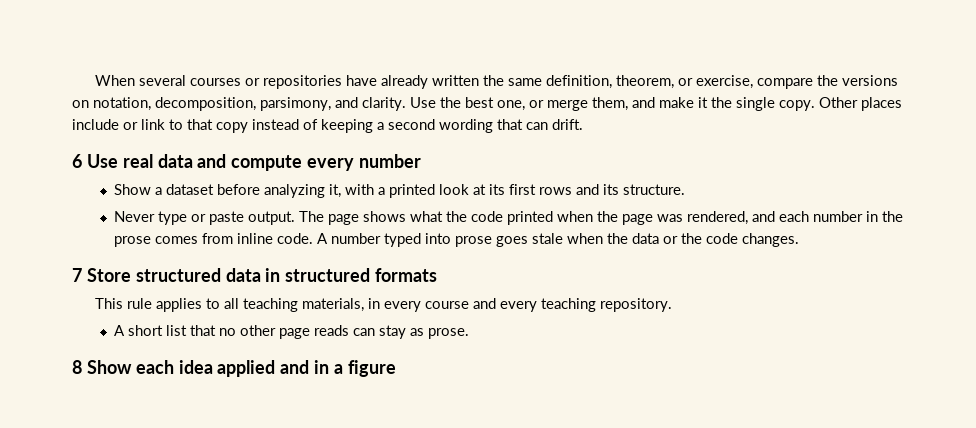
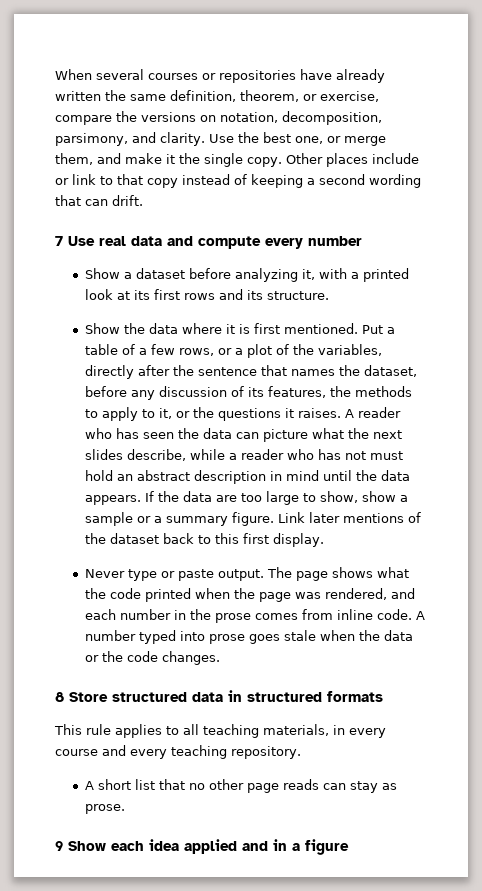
[72,154,82,168] 6 -> [55,236,63,246] 7
(685, 189) none -> [84,323,395,334] [84,344,382,358] [84,365,417,379] [84,386,412,400] [84,407,401,421] [84,428,402,442] [84,449,403,461] [84,470,410,484] [84,491,408,505] [84,512,421,526] [84,533,324,547] // Show the data where it is first mentioned. Put a table of a few rows, or a plot of the variables, directly after the sentence that names the dataset, before any discussion of its features, the methods to apply to it, or the questions it raises. A reader who has seen the data can picture what the next slides describe, while a reader who has not must hold an abstract description in mind until the data appears. If the data are too large to show, show a sample or a summary figure. Link later mentions of the dataset back to this first display.
[72,268,82,282] 7 -> [55,692,64,702] 8
[72,360,82,374] 8 -> [55,841,63,851] 9

